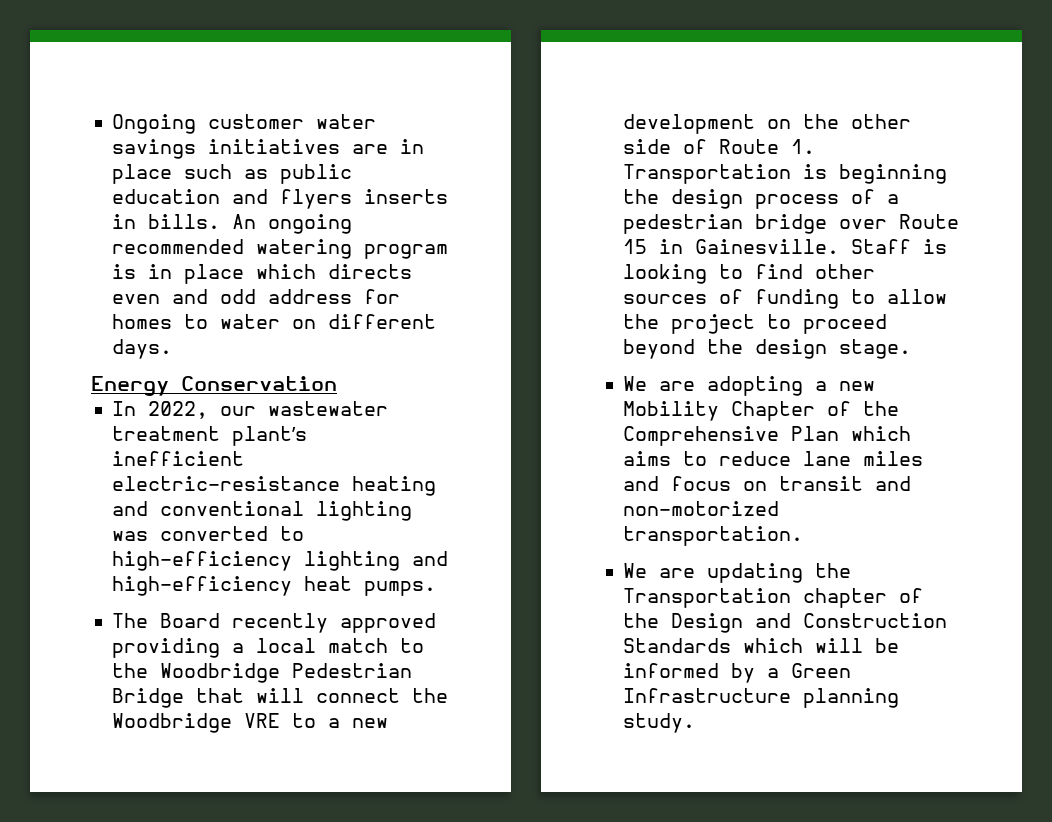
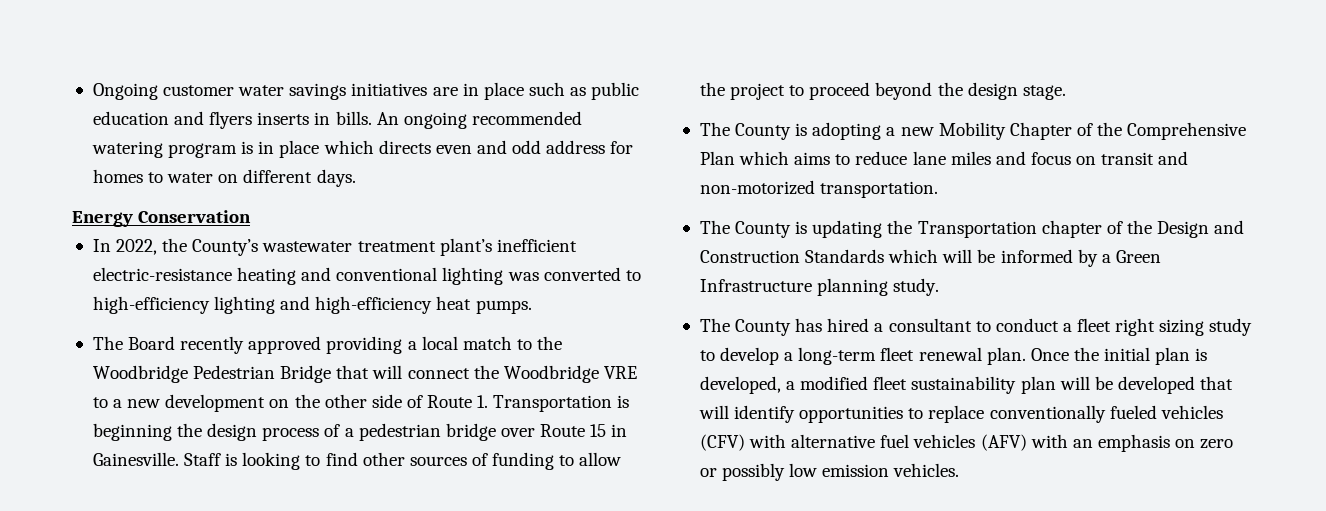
[220,406,257,416] our -> [162,238,259,256] the County’s
[623,376,696,391] We are -> [699,122,808,140] The County is
[623,563,696,578] We are -> [699,220,808,238] The County is
(696, 723) none -> [699,318,1253,336] [699,347,1208,365] [699,376,1234,394] [698,405,1223,423] [699,434,1234,452] [699,463,960,481] // The County has hired a consultant to conduct a fleet right sizing study to develop a long-term fleet renewal plan. Once the initial plan is developed, a modified fleet sustainability plan will be developed that will identify opportunities to replace conventionally fueled vehicles (CFV) with alternative fuel vehicles (AFV) with an emphasis on zero or possibly low emission vehicles.

